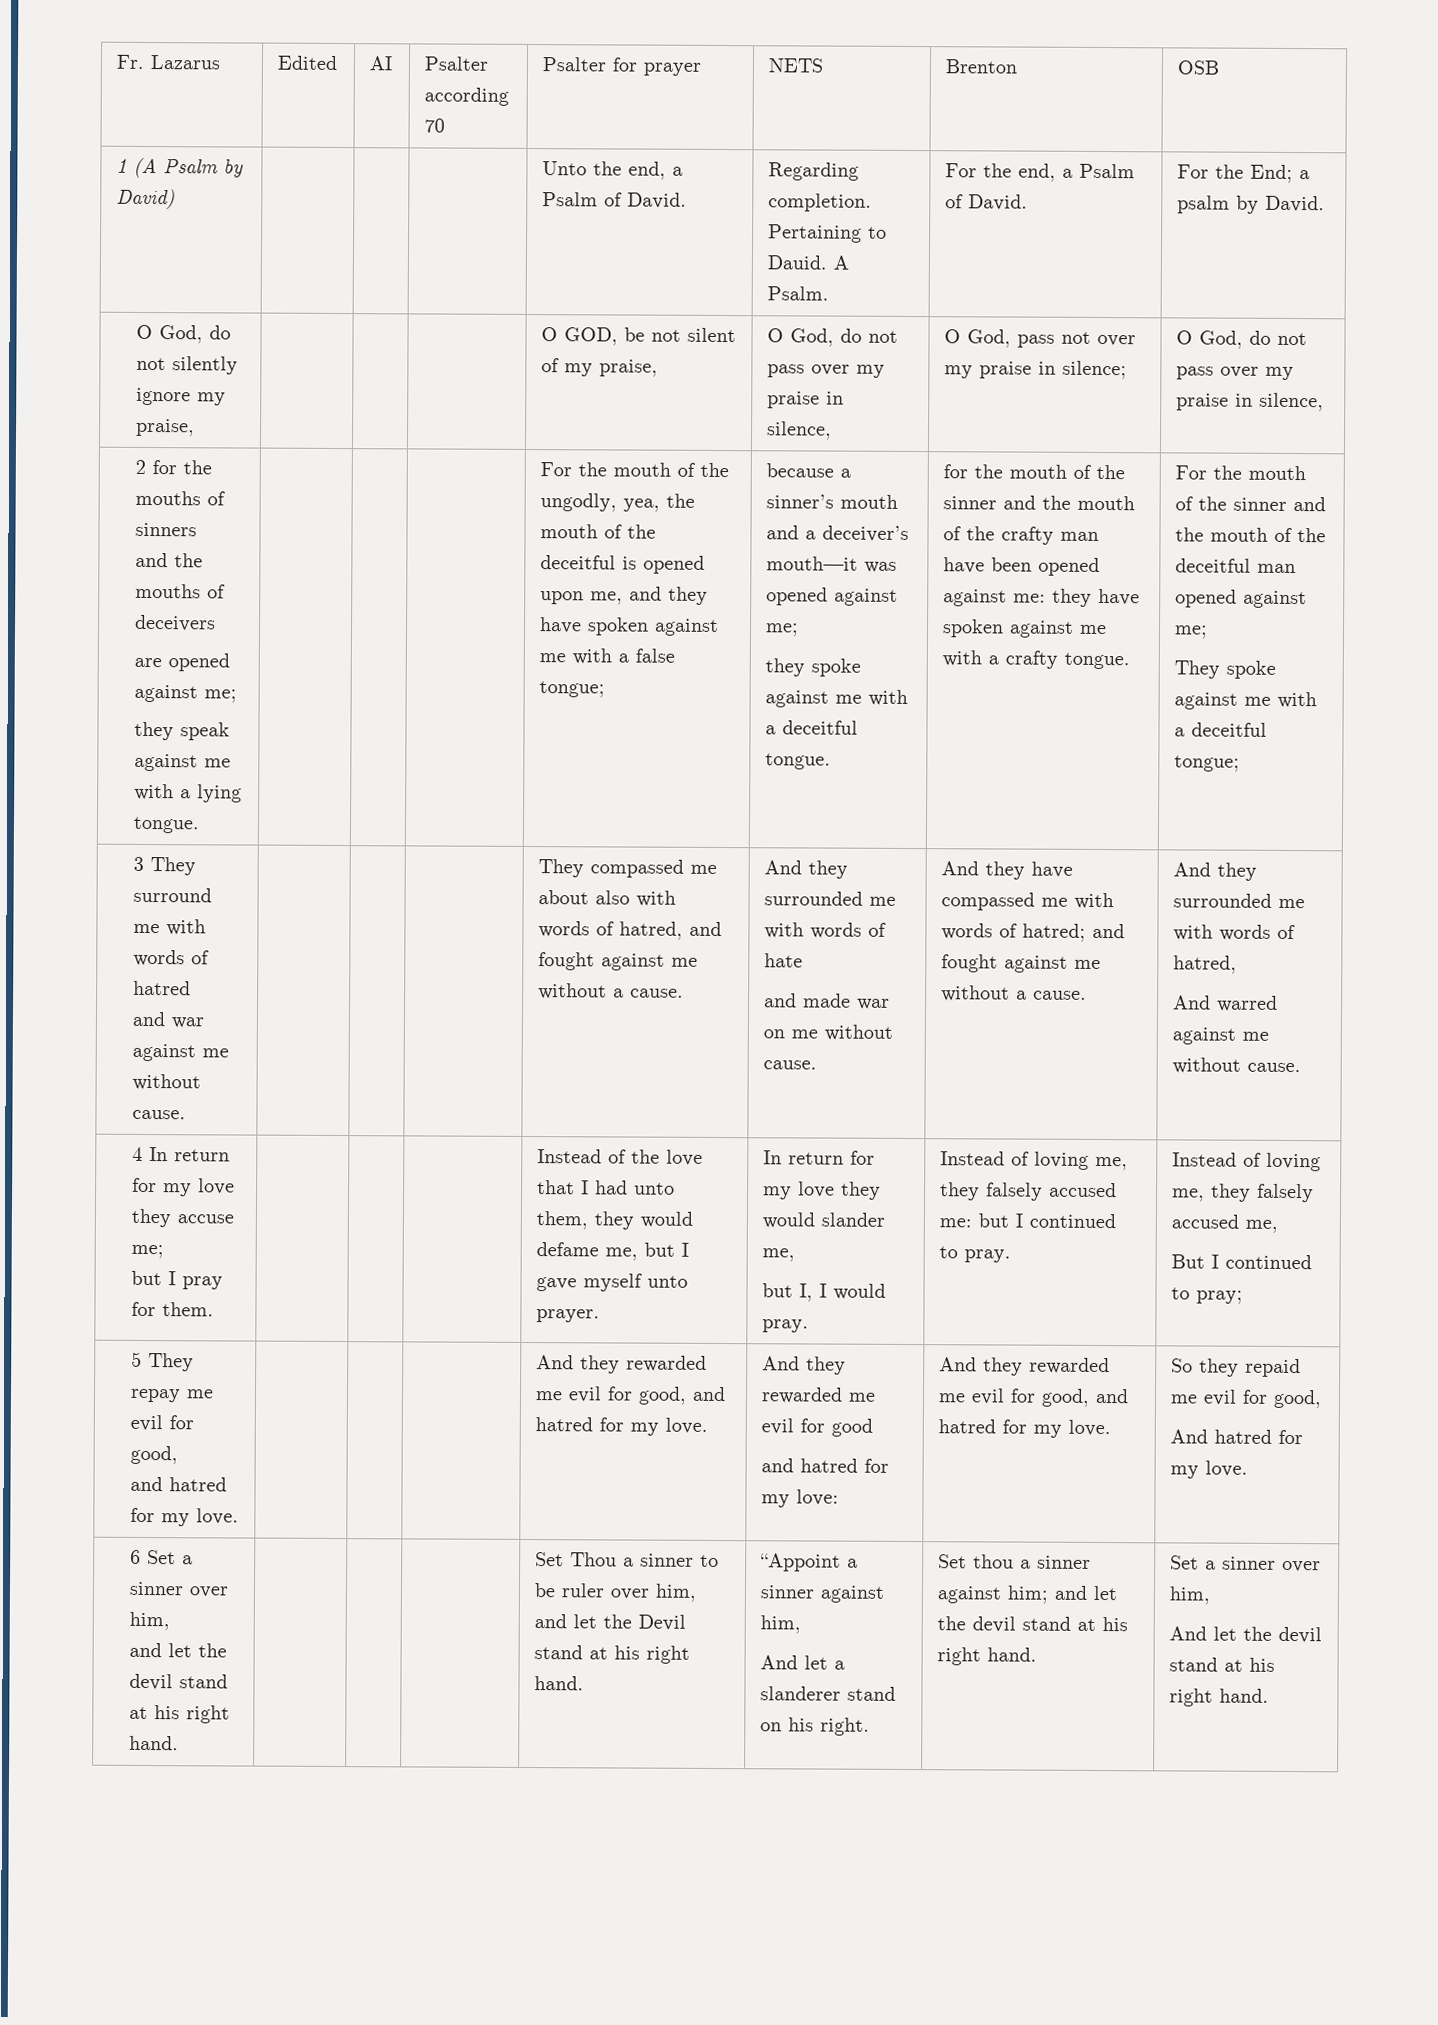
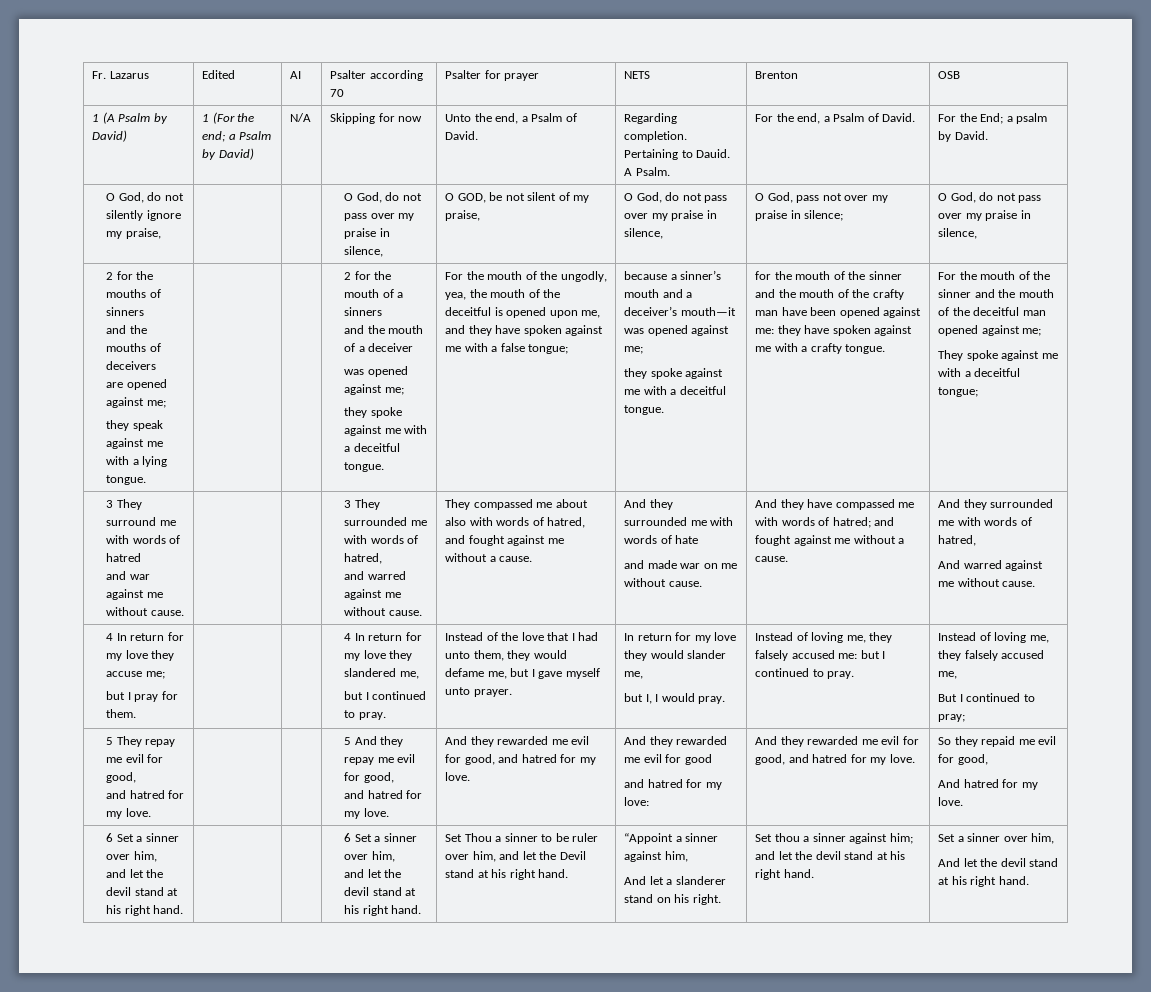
(176, 199) | | -> [202,112,255,124] [202,131,272,142] [202,148,254,160] [290,113,312,122] [330,113,423,124] 1 (For the end; a Psalm by David) | N/A | Skipping for now
(196, 427) none -> [344,192,422,203] [344,213,415,221] [344,228,390,239] [344,246,384,257] O God, do not pass over my praise in silence,
(201, 825) none -> [344,271,392,280] [344,289,404,298] [344,307,383,316] [344,325,424,334] [344,343,414,352] [344,366,408,377] [344,384,404,395] [344,407,402,418] [344,425,428,436] [344,443,400,452] [344,462,385,472] 2 for the mouth of a sinners // and the mouth of a deceiver // was opened against me; // they spoke against me with a deceitful tongue.
(187, 1114) none -> [344,499,380,510] [344,517,427,526] [344,535,419,544] [344,553,383,564] [344,571,406,580] [344,589,401,600] [344,607,422,616] 3 They surrounded me with words of hatred, // and warred against me without cause.
(215, 1309) none -> [344,632,422,641] [344,650,413,661] [344,668,419,679] [344,691,427,700] [344,710,386,720] 4 In return for my love they slandered me, // but I continued to pray.
(240, 1516) none -> [344,736,404,747] [344,754,416,765] [344,772,394,783] [344,790,423,799] [344,808,389,819] 5 And they repay me evil for good, // and hatred for my love.
(180, 1743) none -> [344,833,417,842] [344,851,395,862] [344,869,402,878] [344,887,417,896] [344,905,422,916] 6 Set a sinner over him, // and let the devil stand at his right hand.

